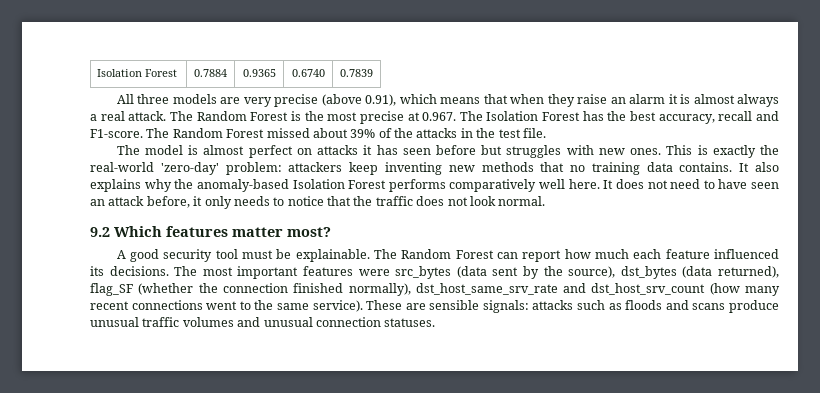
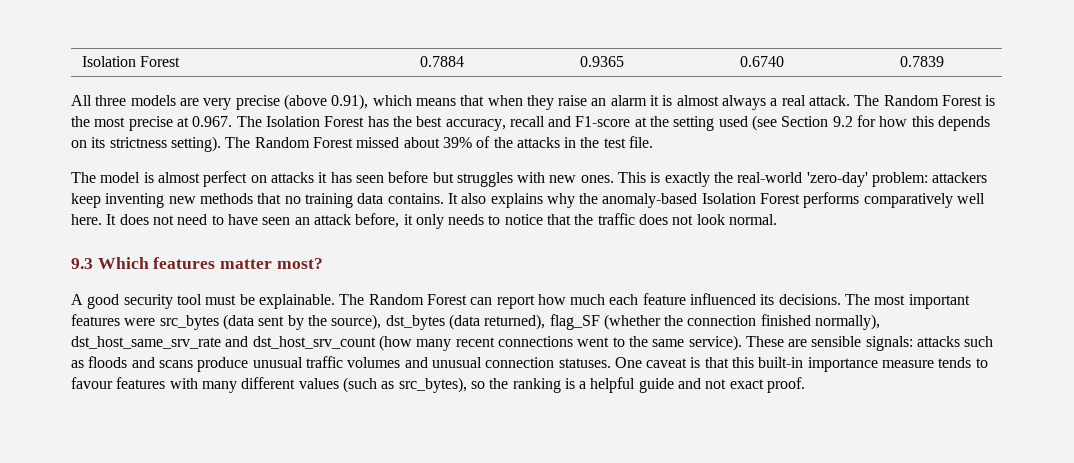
[90,129,143,138] F1-score. -> [575,115,991,131] [71,136,221,152] F1-score at the setting used (see Section 9.2 for how this depends on its strictness setting).
[90,227,110,237] 9.2 -> [71,258,93,269] 9.3
(436, 322) none -> [614,357,988,372] [71,377,806,393] One caveat is that this built-in importance measure tends to favour features with many different values (such as src_bytes), so the ranking is a helpful guide and not exact proof.

